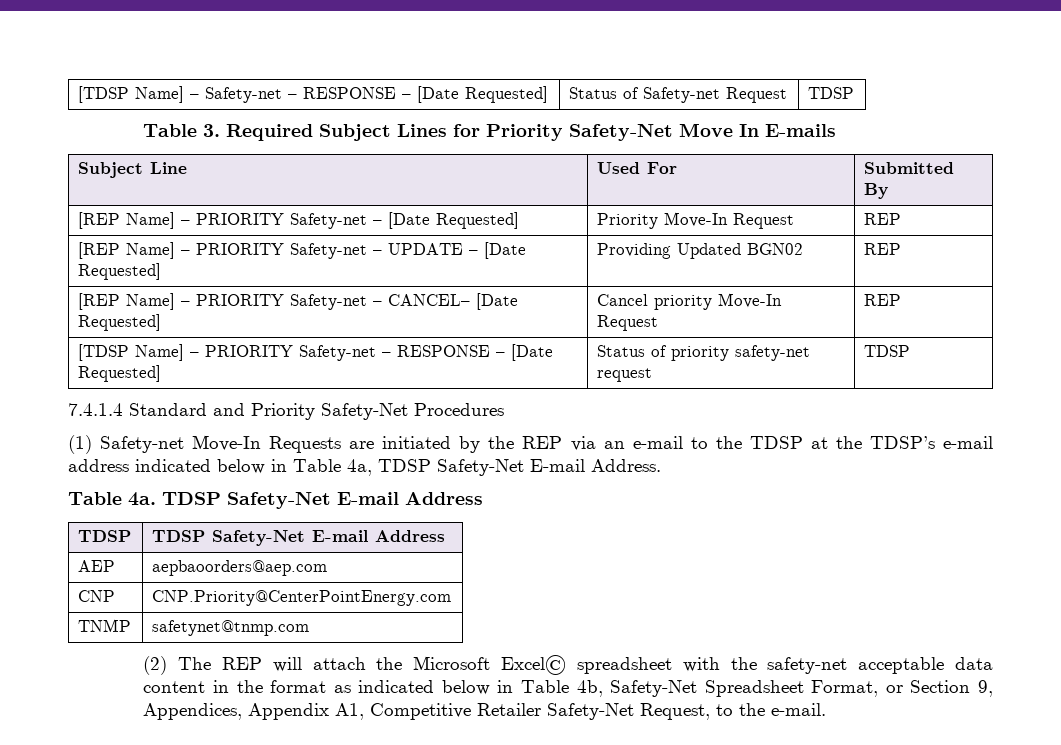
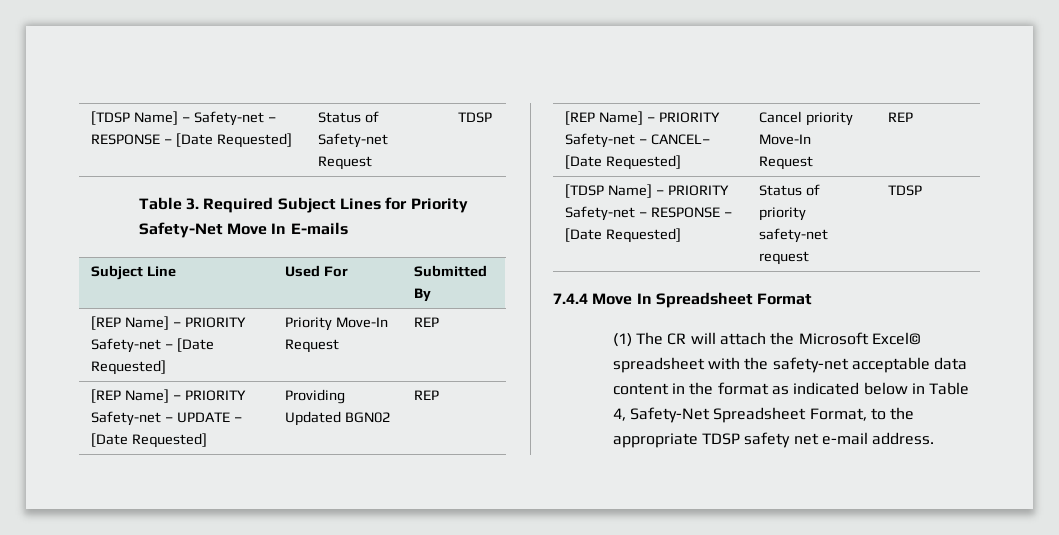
[68,403,504,420] [68,435,993,454] [68,459,661,476] [68,492,483,509] [78,530,132,542] [152,530,446,546] [78,560,116,572] [152,560,328,576] [78,590,116,602] [152,590,452,606] [78,619,132,632] [152,620,310,636] [143,656,263,675] 7.4.1.4 Standard and Priority Safety-Net Procedures // (1) Safety-net Move-In Requests are initiated by the REP via an e-mail to the TDSP at the TDSP’s e-mail address indicated below in Table 4a, TDSP Safety-Net E-mail Address. // Table 4a. TDSP Safety-Net E-mail Address // TDSP | TDSP Safety-Net E-mail Address // AEP | aepbaoorders@aep.com // CNP | CNP.Priority@CenterPointEnergy.com // TNMP | safetynet@tnmp.com // (2) The REP -> [553,292,813,308] [612,332,687,347] 7.4.4 Move In Spreadsheet Format // (1) The CR
[576,680,603,697] 4b, -> [612,408,626,421] 4,
[885,680,994,697] [143,703,827,720] or Section 9, Appendices, Appendix A1, Competitive Retailer Safety-Net Request, to the e-mail. -> [871,407,915,420] [612,432,935,448] to the appropriate TDSP safety net e-mail address.

